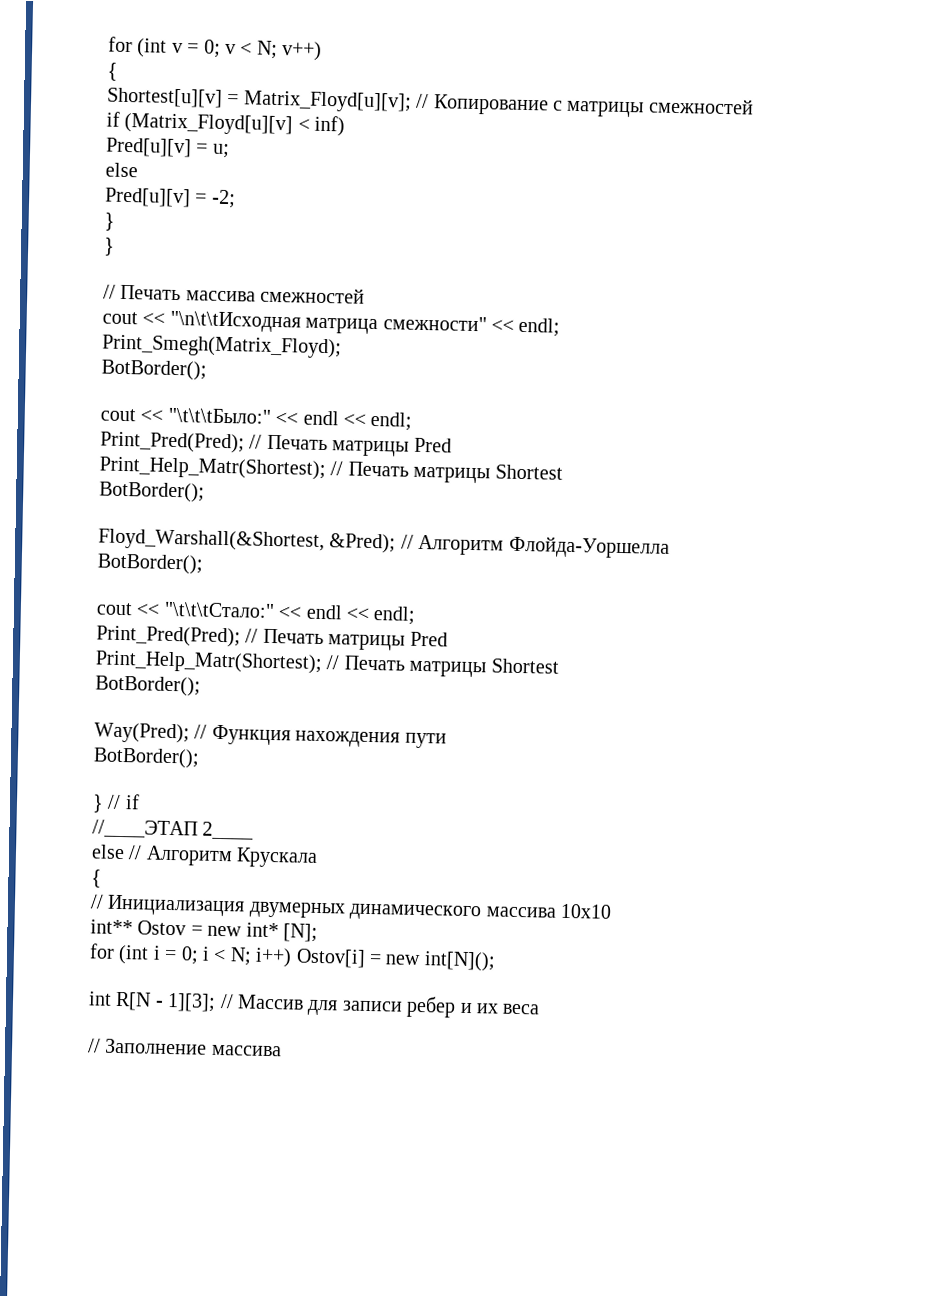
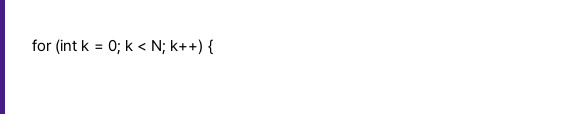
[108,36,323,61] [107,62,118,81] [107,87,754,118] [106,111,346,137] [106,137,230,159] [105,162,138,178] [104,187,236,209] [104,212,115,231] [103,237,115,256] [103,284,366,304] [102,310,561,337] [102,334,342,359] [101,359,207,381] [100,407,413,431] [100,431,452,457] [99,456,563,484] [99,481,205,503] [98,528,670,559] [97,553,203,575] [96,601,417,625] [96,625,448,651] [95,650,559,678] [95,675,201,697] [94,722,447,749] [93,747,200,769] [92,794,140,813] [92,819,255,840] [91,844,319,868] [91,869,102,888] [90,894,612,922] [90,919,318,942] [89,943,496,972] [88,991,541,1018] [87,1038,282,1057] for (int v = 0; v < N; v++) // { // Shortest[u][v] = Matrix_Floyd[u][v]; // Копирование с матрицы смежностей // if (Matrix_Floyd[u][v] < inf) // Pred[u][v] = u; // else // Pred[u][v] = -2; // } // } // // Печать массива смежностей // cout << "\n\t\tИсходная матрица смежности" << endl; // Print_Smegh(Matrix_Floyd); // BotBorder(); // cout << "\t\t\tБыло:" << endl << endl; // Print_Pred(Pred); // Печать матрицы Pred // Print_Help_Matr(Shortest); // Печать матрицы Shortest // BotBorder(); // Floyd_Warshall(&Shortest, &Pred); // Алгоритм Флойда-Уоршелла // BotBorder(); // cout << "\t\t\tСтало:" << endl << endl; // Print_Pred(Pred); // Печать матрицы Pred // Print_Help_Matr(Shortest); // Печать матрицы Shortest // BotBorder(); // Way(Pred); // Функция нахождения пути // BotBorder(); // } // if // //____ЭТАП 2____ // else // Алгоритм Крускала // { // // Инициализация двумерных динамичeского массива 10х10 // int** Ostov = new int* [N]; // for (int i = 0; i < N; i++) Ostov[i] = new int[N](); // int R[N - 1][3]; // Массив для записи ребер и их веса // // Заполнение массива -> [32,39,213,55] for (int k = 0; k < N; k++) {

